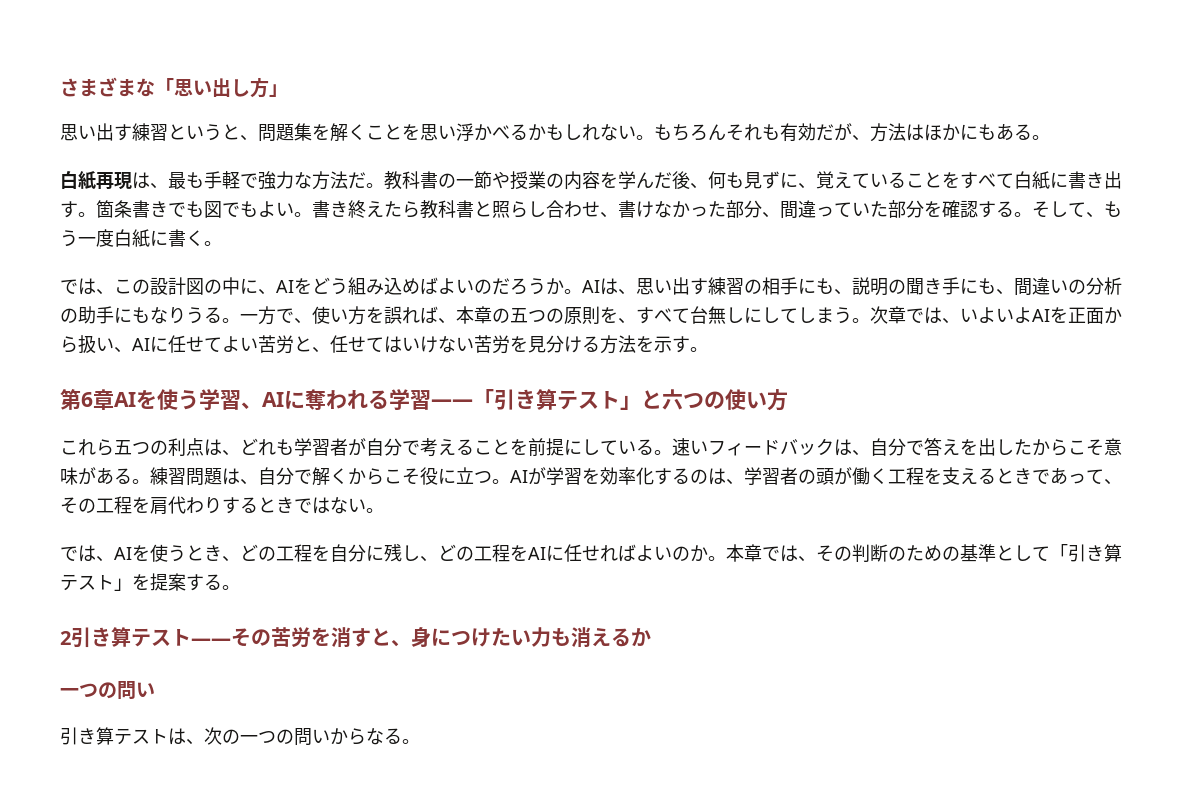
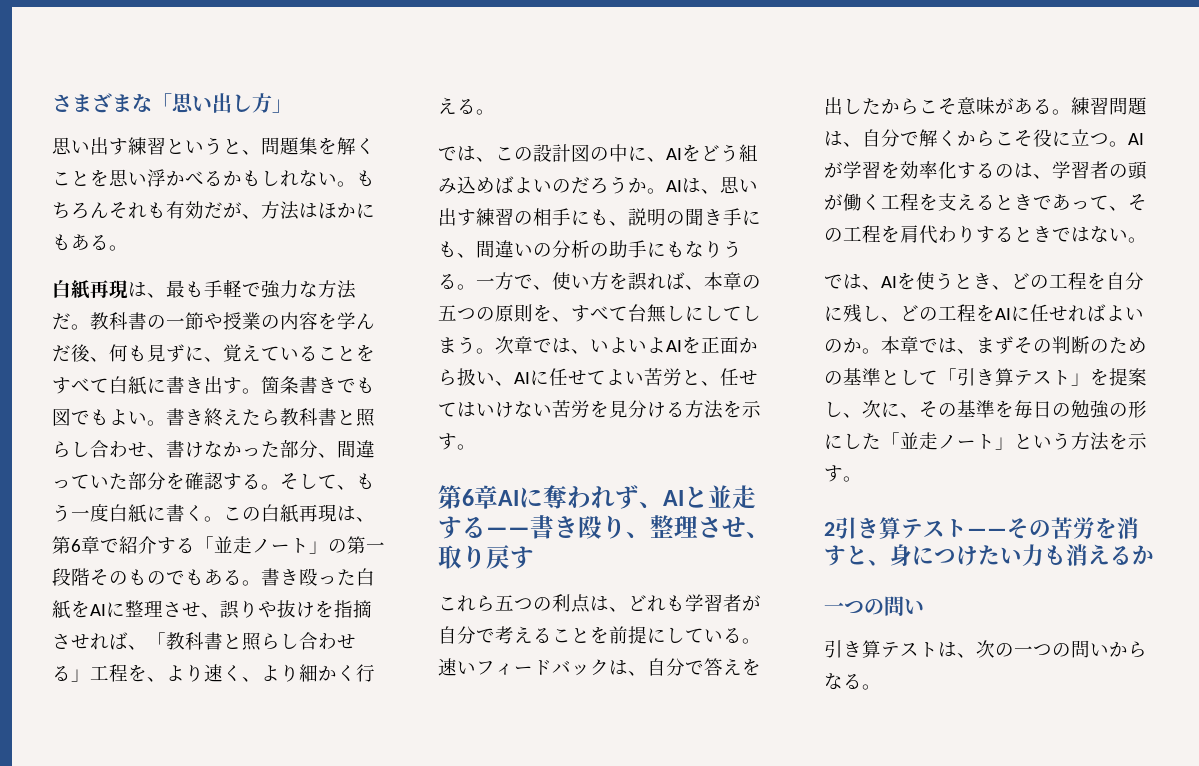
(222, 243) none -> [223,504,375,523] [52,536,385,554] [52,568,375,586] [52,600,372,619] [52,632,356,651] [52,664,375,682] [438,97,495,115] この白紙再現は、第6章で紹介する「並走ノート」の第一段階そのものでもある。書き殴った白紙をAIに整理させ、誤りや抜けを指摘させれば、「教科書と照らし合わせる」工程を、より速く、より細かく行える。
[136,389,788,411] を使う学習、AIに奪われる学習——「引き算テスト」と六つの使い方 -> [519,485,756,509] [438,515,770,539] [438,545,534,569] に奪われず、AIと並走する——書き殴り、整理させ、取り戻す
(816, 559) none -> [976,336,1014,354] まず
[186,574,222,591] する -> [824,400,1147,419] [824,432,1147,451] [824,465,843,482] し、次に、その基準を毎日の勉強の形にした「並走ノート」という方法を示す

